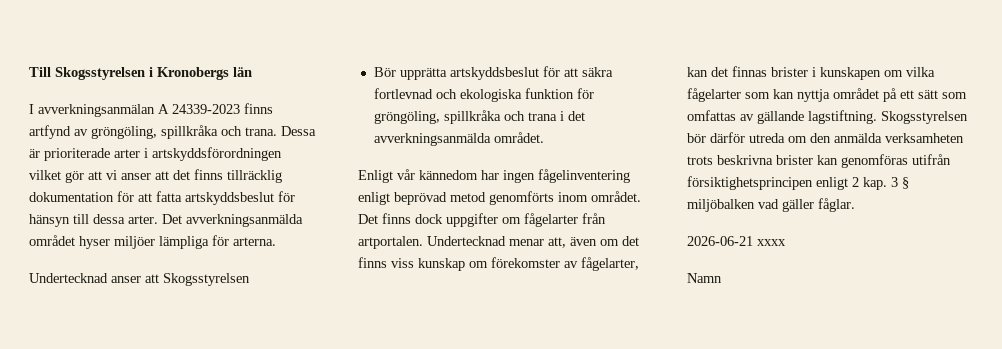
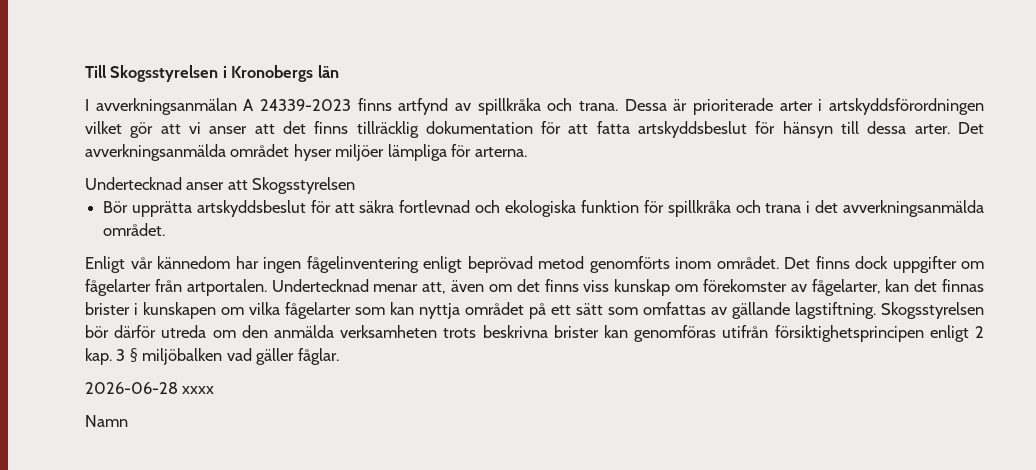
[91,126,157,139] gröngöling, -> (472, 107) none
[373,111,440,124] gröngöling, -> (664, 206) none
[687,236,753,246] 2026-06-21 -> [85,382,178,394] 2026-06-28

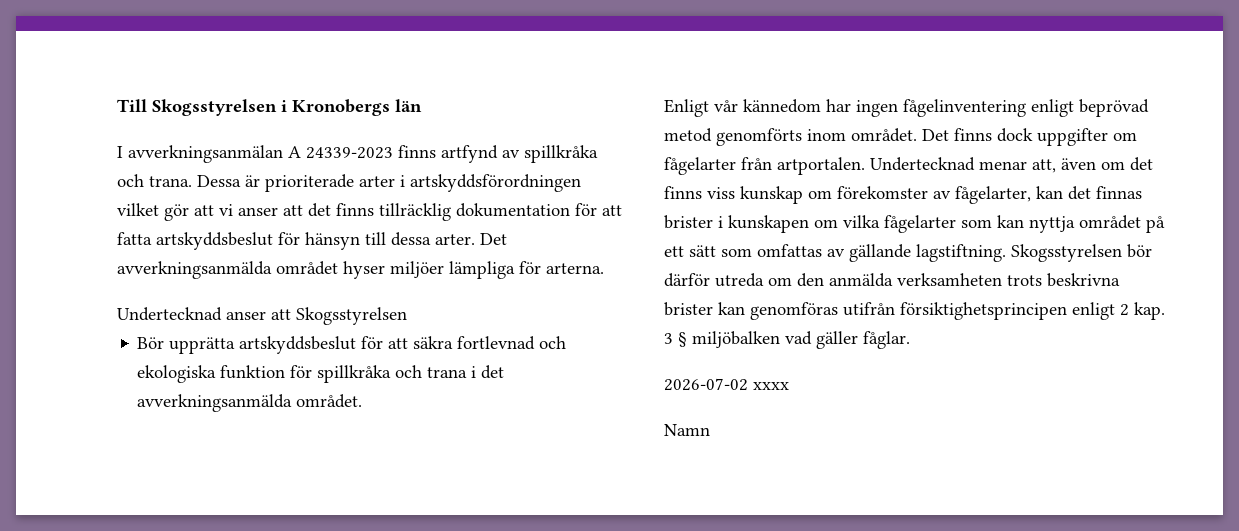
[85,382,178,394] 2026-06-28 -> [664,378,748,391] 2026-07-02

